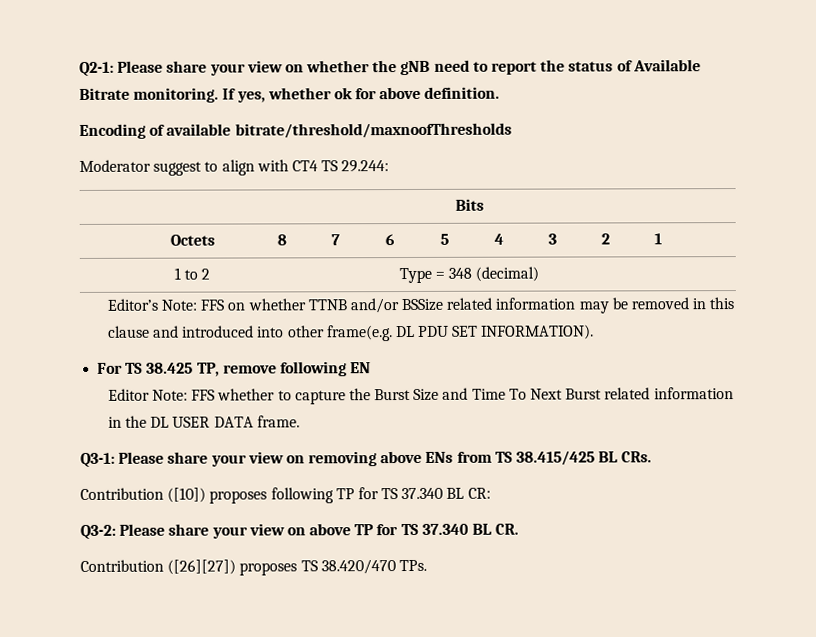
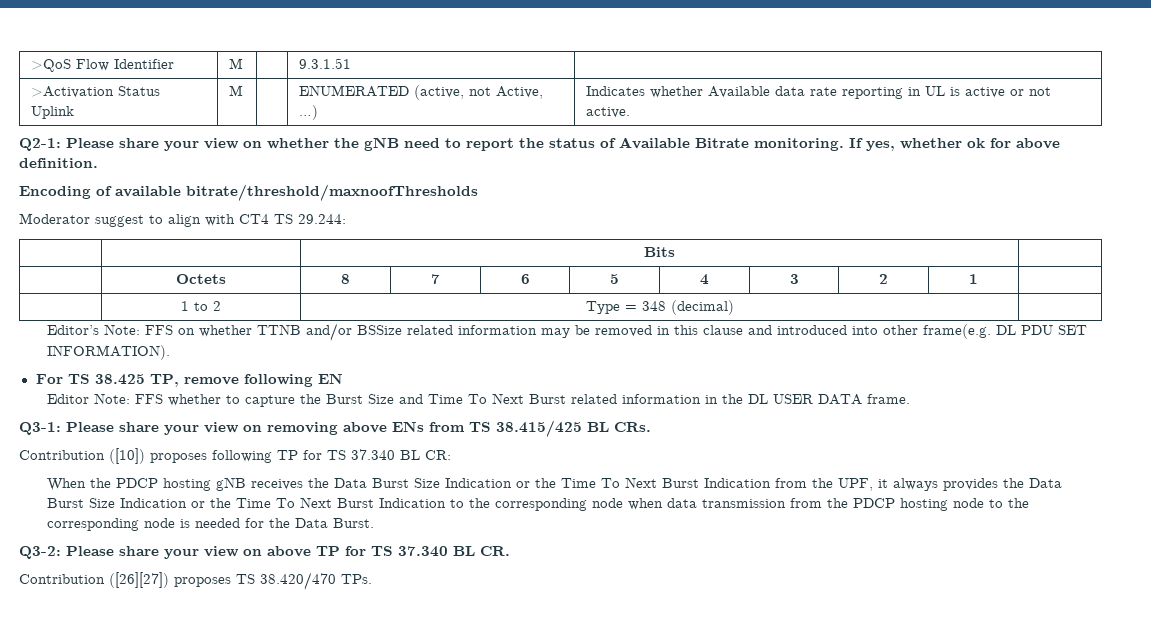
(79, 68) none -> [30,59,174,72] [228,58,243,69] [298,58,351,69] [30,86,160,98] [30,106,74,119] [228,85,243,96] [298,85,543,100] [298,105,318,120] [585,86,1051,99] [585,107,630,118] >QoS Flow Identifier | M | | 9.3.1.51 | // >Activation Status Uplink | M | | ENUMERATED (active, not Active, …) | Indicates whether Available data rate reporting in UL is active or not active. //
(491, 493) none -> [46,477,1062,491] [46,497,1029,511] [46,518,374,531] // When the PDCP hosting gNB receives the Data Burst Size Indication or the Time To Next Burst Indication from the UPF, it always provides the Data Burst Size Indication or the Time To Next Burst Indication to the corresponding node when data transmission from the PDCP hosting node to the corresponding node is needed for the Data Burst.

